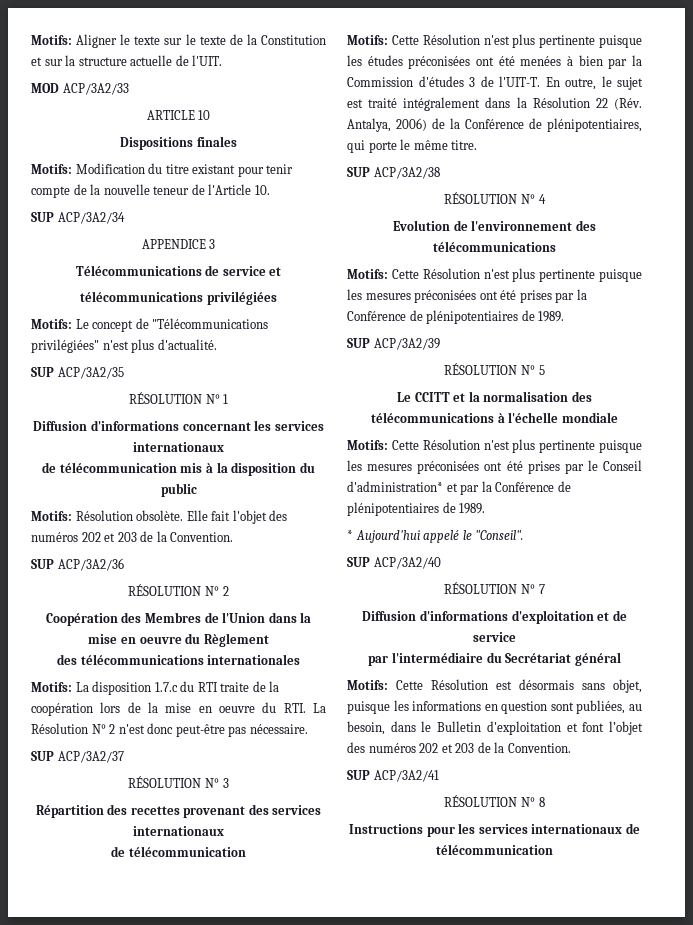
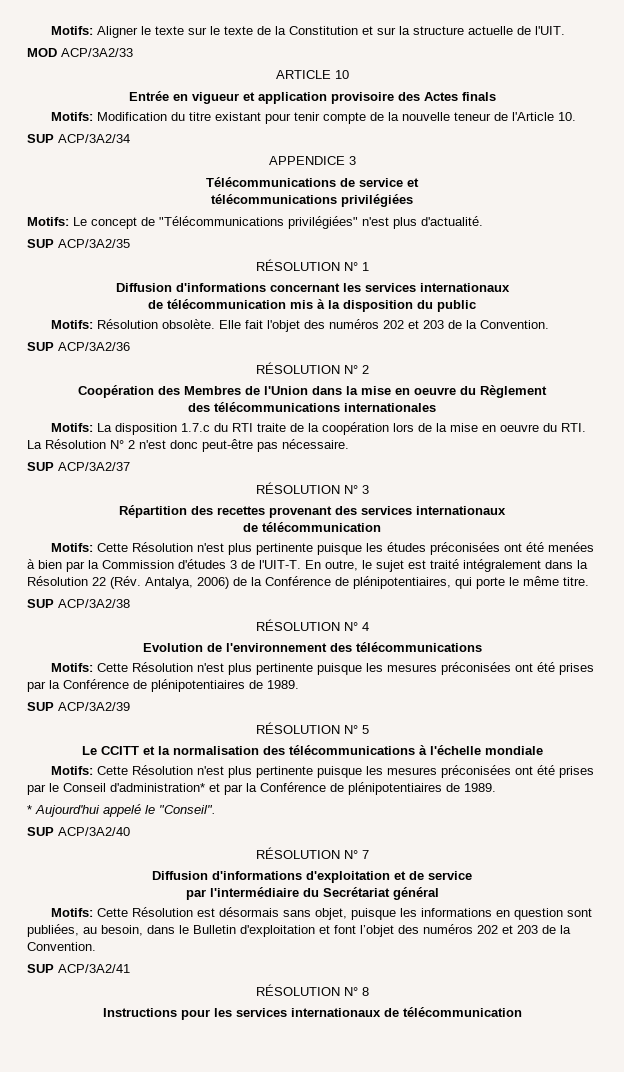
[120,136,237,150] Dispositions finales -> [128,91,496,104] Entrée en vigueur et application provisoire des Actes finals

